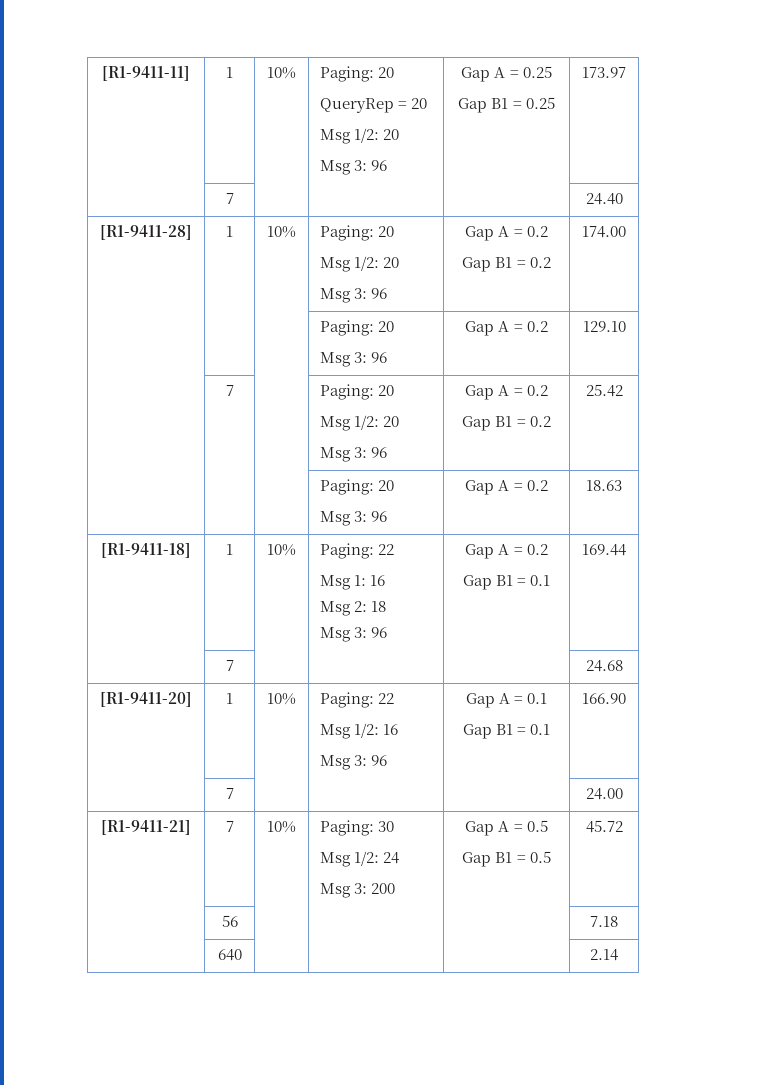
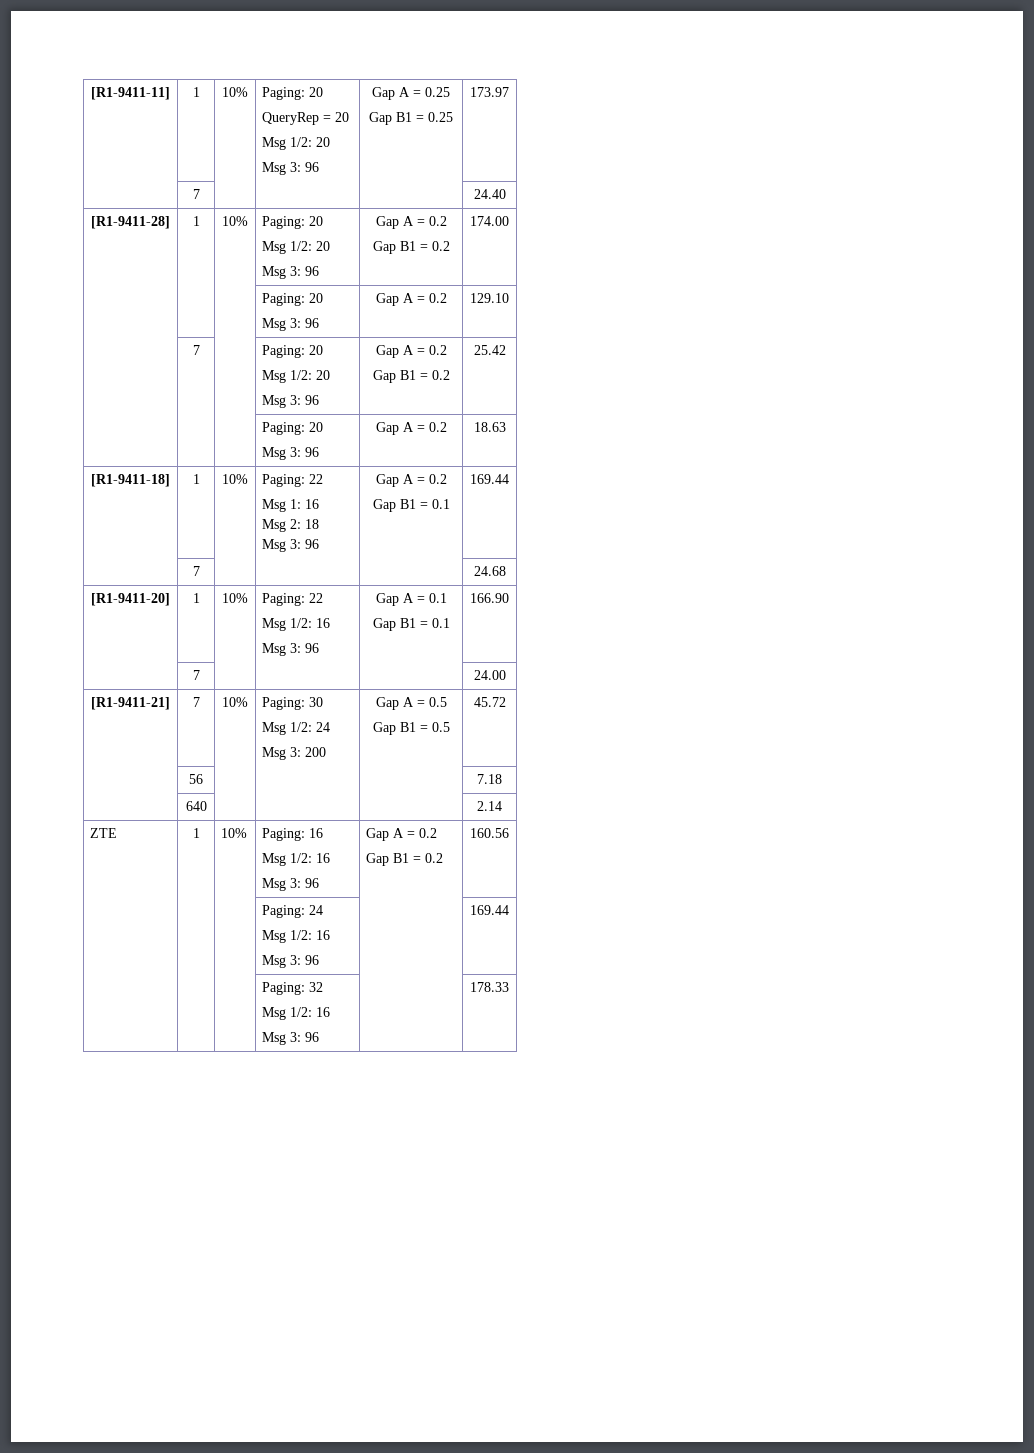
(618, 955) none -> [90,828,118,838] [192,828,200,838] [221,828,248,838] [262,828,324,841] [262,853,331,866] [262,878,320,891] [366,828,438,841] [366,853,444,866] [470,828,509,838] [262,905,324,918] [262,930,331,943] [262,955,320,968] [470,905,509,915] [262,982,324,995] [262,1007,331,1020] [262,1032,320,1045] [470,982,509,992] // ZTE | 1 | 10% | Paging: 16 // Msg 1/2: 16 // Msg 3: 96 | Gap A = 0.2 // Gap B1 = 0.2 | 160.56 // | | | Paging: 24 // Msg 1/2: 16 // Msg 3: 96 | | 169.44 // | | | Paging: 32 // Msg 1/2: 16 // Msg 3: 96 | | 178.33

